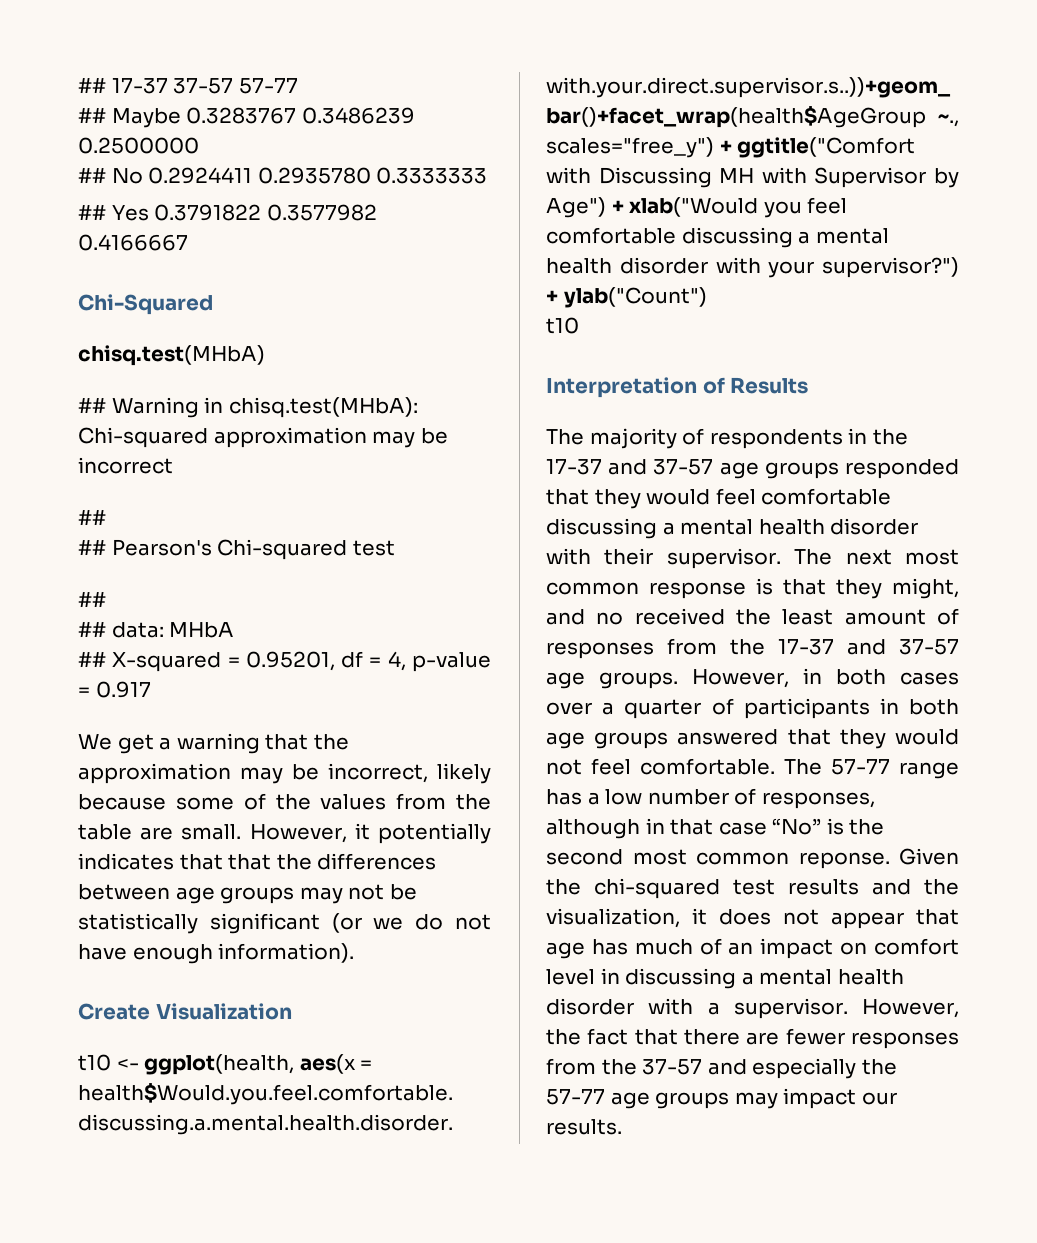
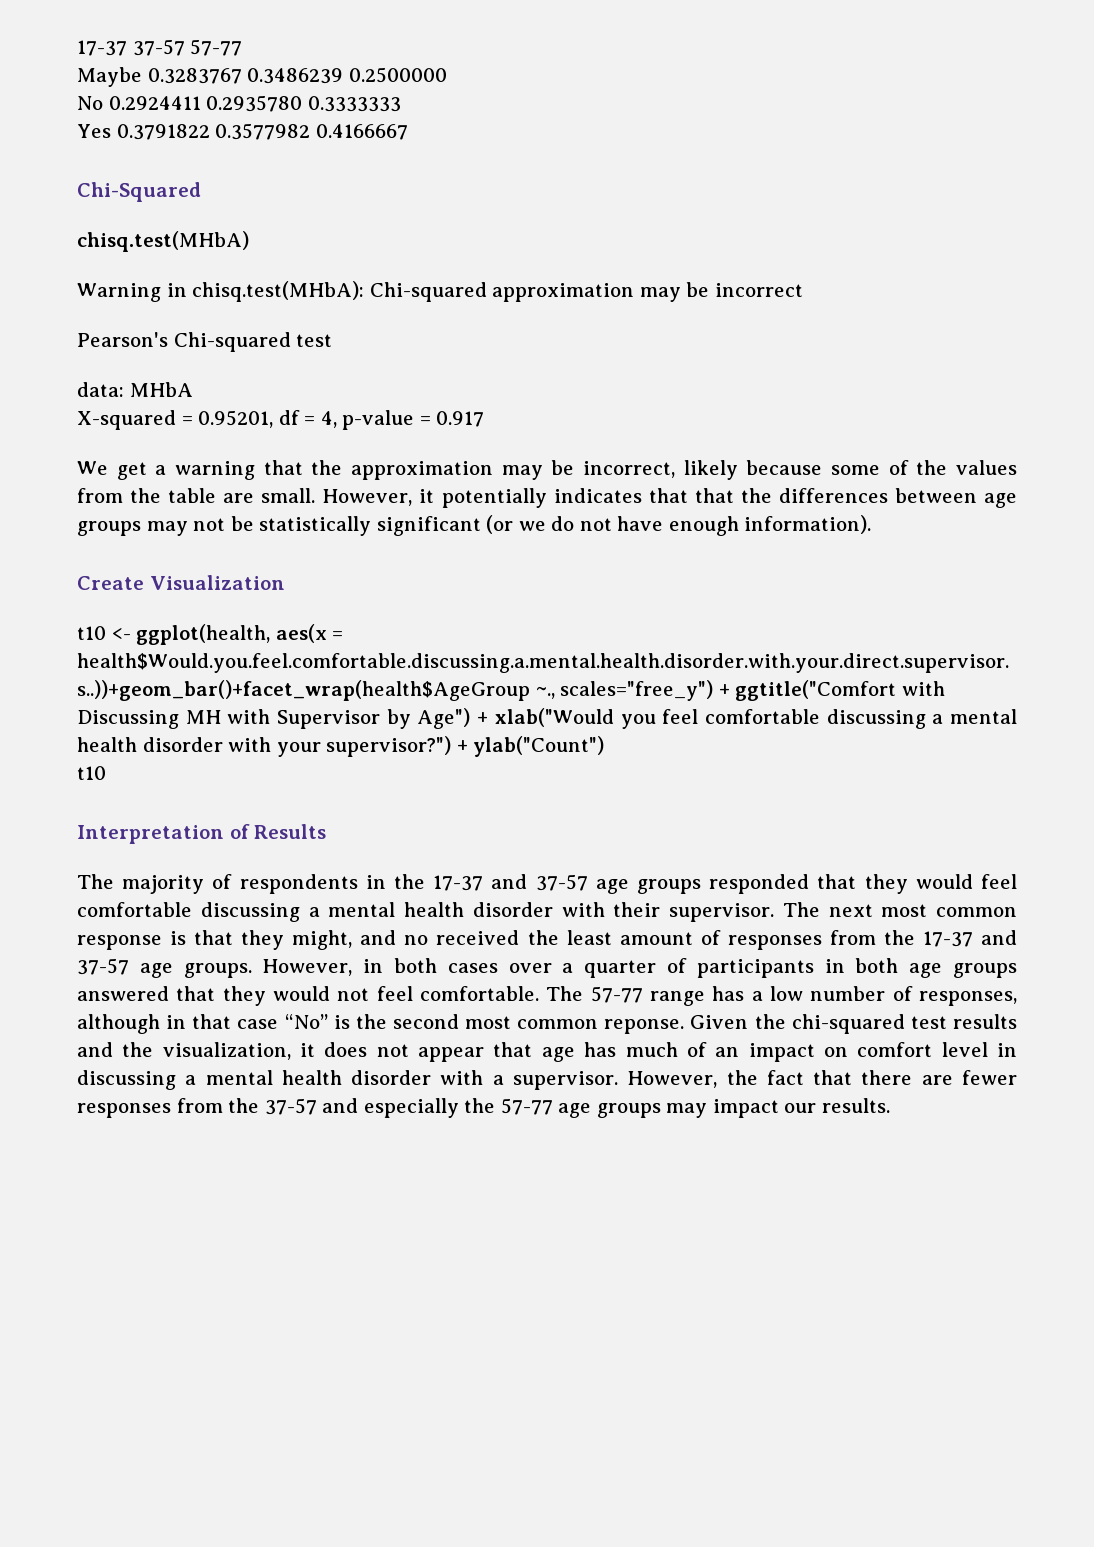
[78,78,106,93] ## -> (77, 48) none
[78,108,106,123] ## -> (243, 47) none
[78,168,106,183] ## -> (447, 75) none
[78,205,106,220] ## -> (401, 104) none
[78,398,106,413] ## -> (249, 241) none
[78,510,106,525] [78,540,106,555] ## // ## -> (803, 290) none
[78,592,106,607] [78,622,106,637] ## // ## -> (333, 340) none
[78,652,106,667] ## -> (193, 389) none

